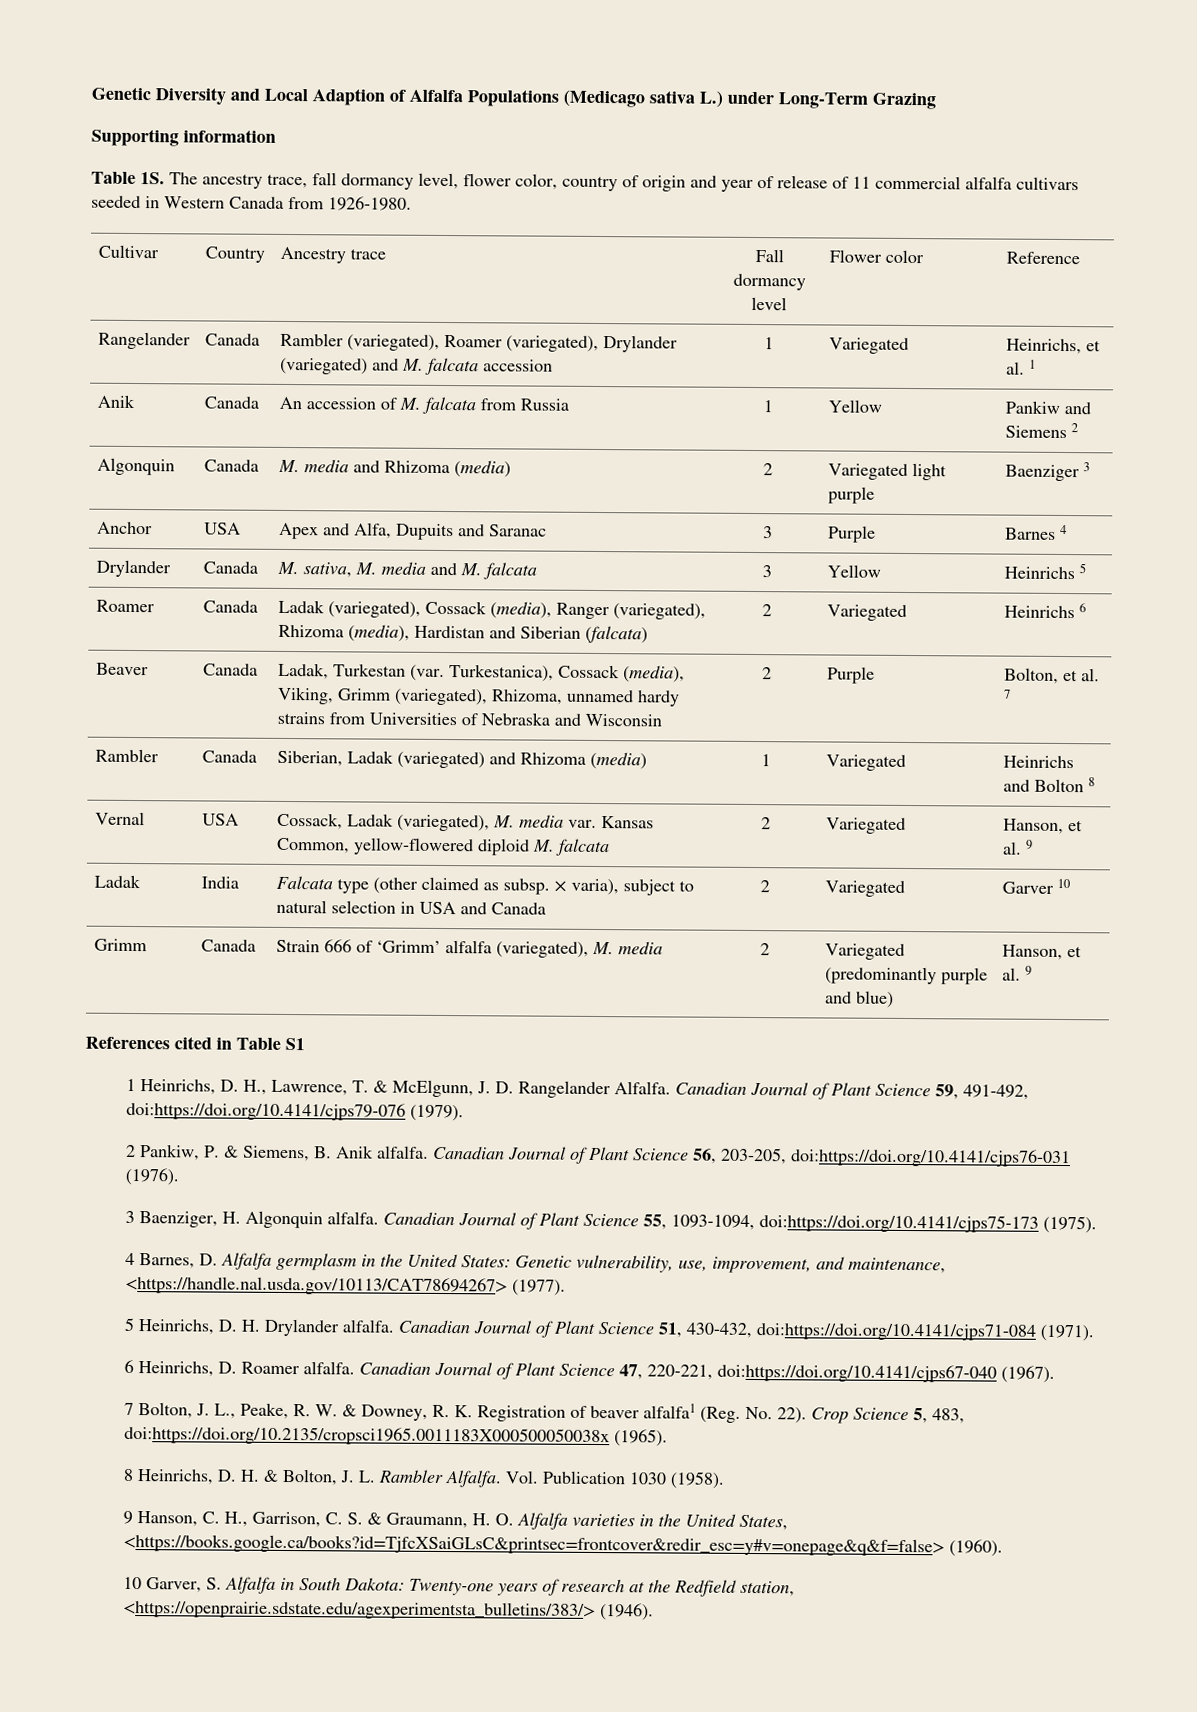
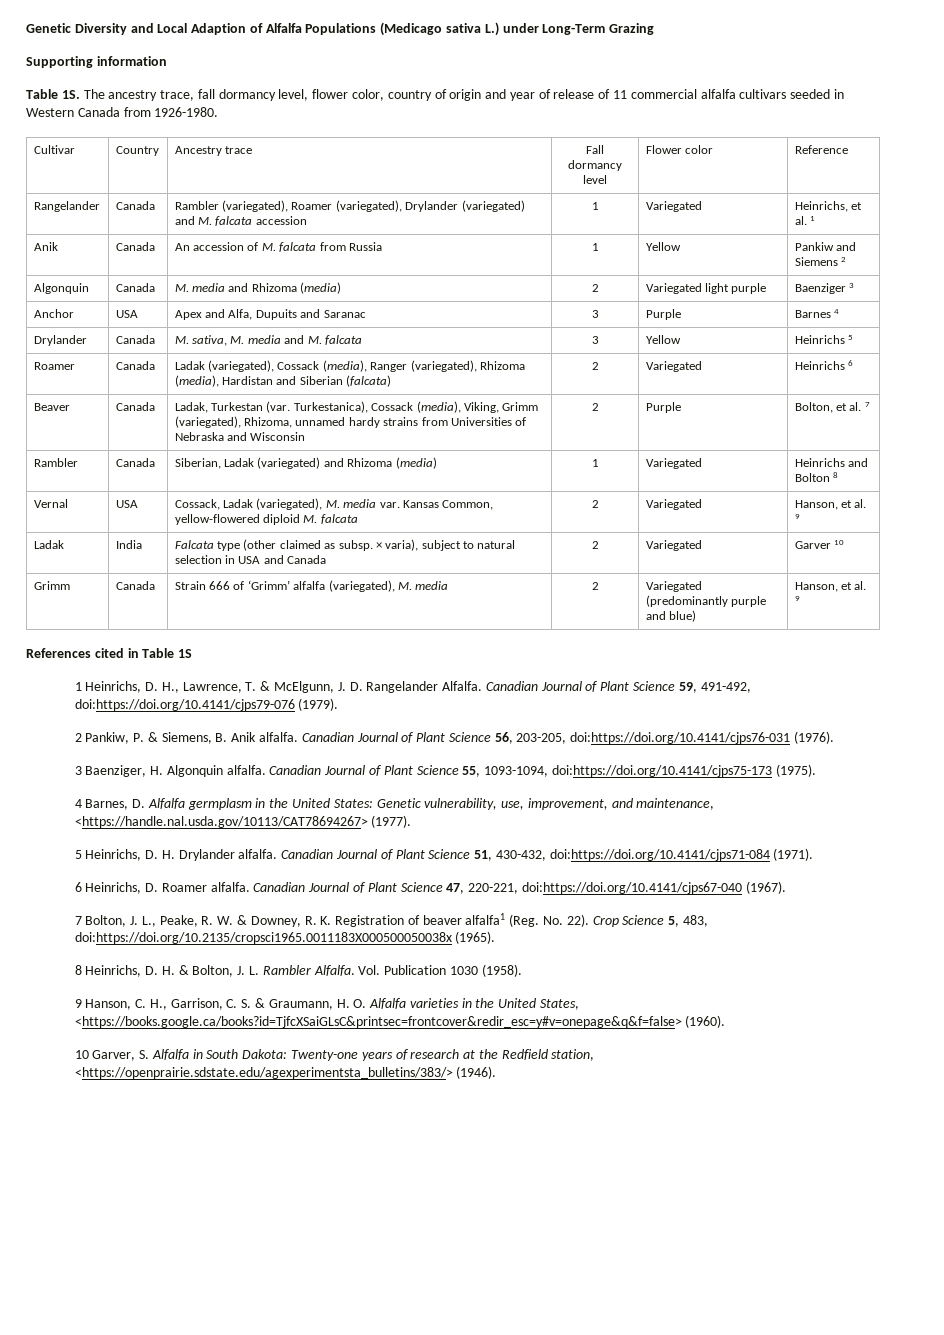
[285,1037,305,1051] S1 -> [178,649,193,658] 1S

